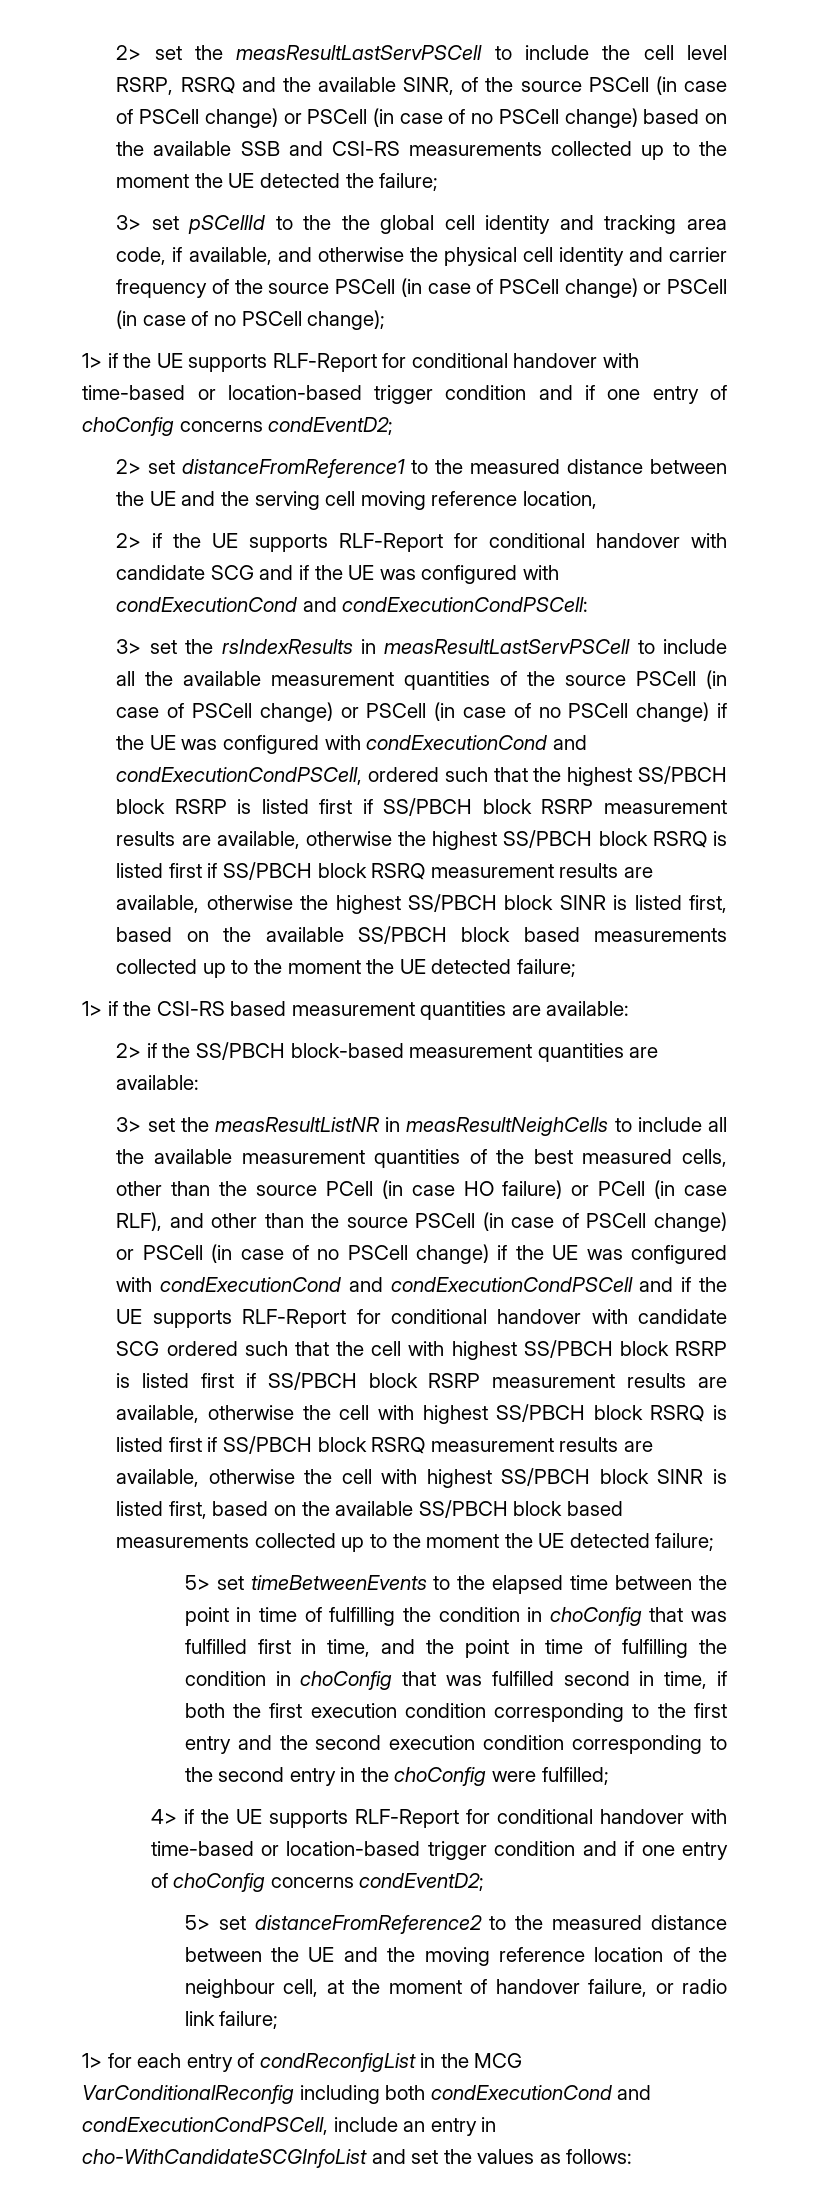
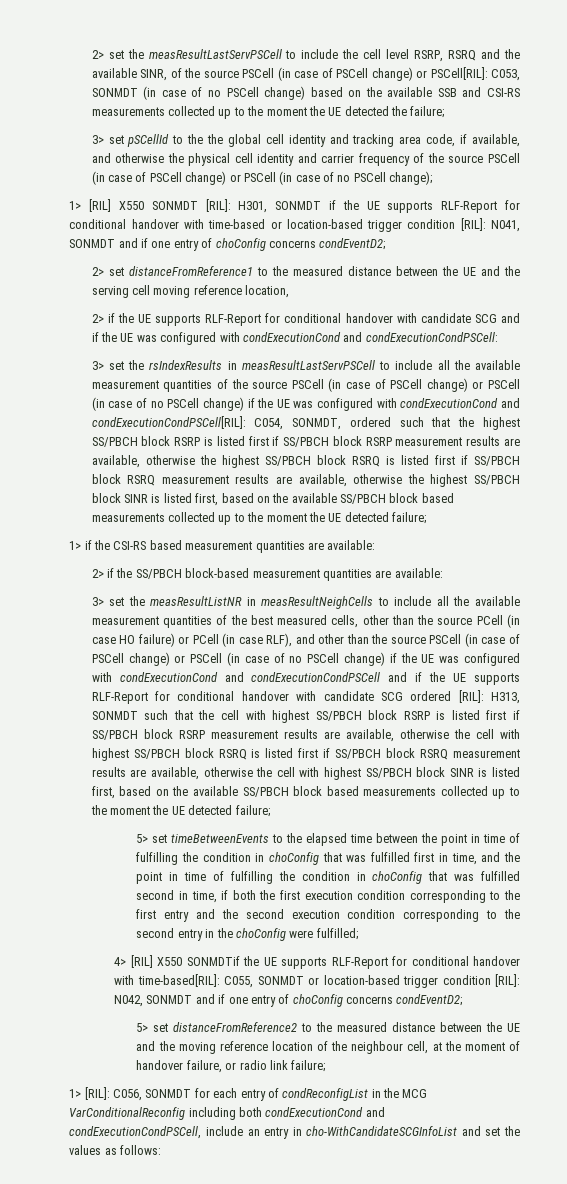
[307,109,368,124] PSCell -> [430,67,520,81] [91,88,138,97] PSCell[RIL]: C053, SONMDT
(103, 360) none -> [89,199,322,213] [RIL] X550 SONMDT [RIL]: H301, SONMDT
(527, 392) none -> [460,218,520,232] [69,239,116,248] [RIL]: N041, SONMDT
[116,767,363,785] condExecutionCondPSCell, -> [91,416,342,430] condExecutionCondPSCell[RIL]: C054, SONMDT,
(238, 1348) none -> [458,690,520,704] [91,711,138,720] [RIL]: H313, SONMDT
[183,1809,728,1828] [150,1841,576,1860] if the UE supports RLF-Report for conditional handover with time-based or location-based trigger condition -> [130,955,520,969] [114,974,520,988] [114,995,193,1007] [RIL] X550 SONMDTif the UE supports RLF-Report for conditional handover with time-based[RIL]: C055, SONMDT or location-based trigger condition [RIL]: N042, SONMDT
(103, 2060) none -> [84,1087,192,1101] [RIL]: C056, SONMDT

